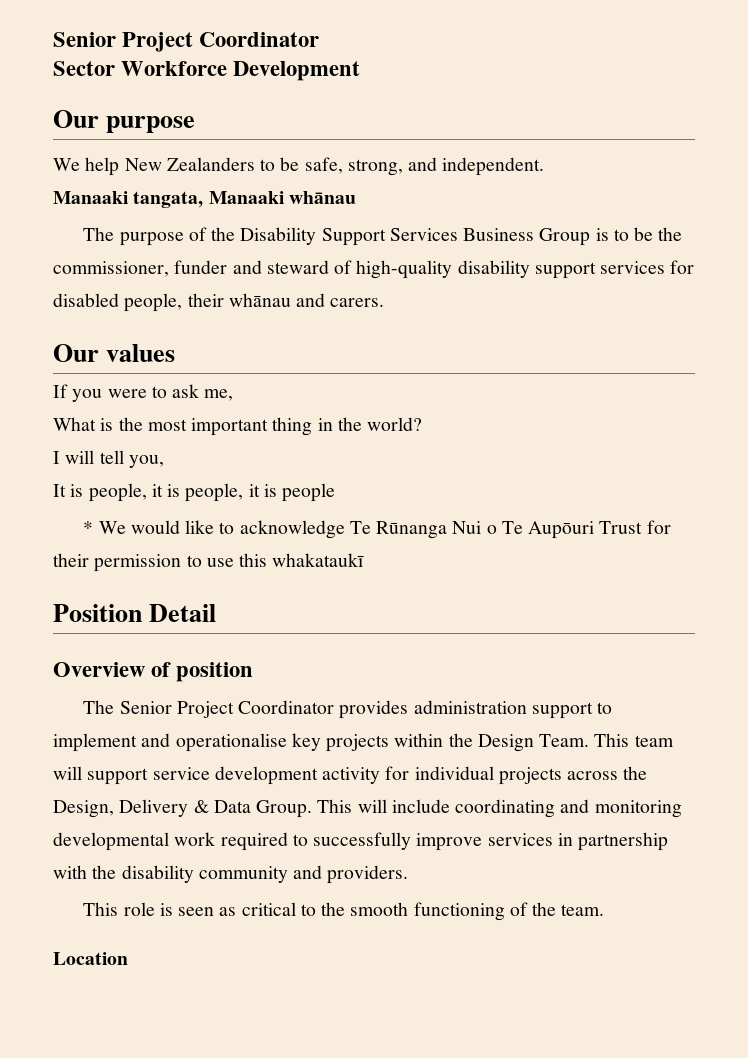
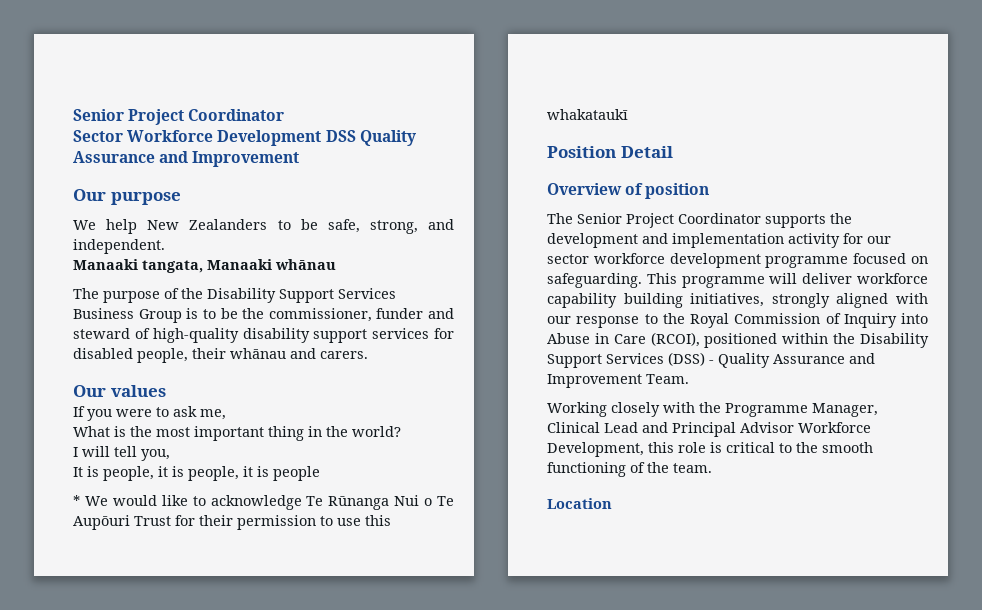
(361, 71) none -> [325,130,416,146] [73,151,300,167] DSS Quality Assurance and Improvement
[339,700,613,719] [53,733,674,752] [53,766,648,785] [53,799,682,818] [53,832,669,851] [53,865,409,884] [83,902,237,916] provides administration support to implement and operationalise key projects within the Design Team. This team will support service development activity for individual projects across the Design, Delivery & Data Group. This will include coordinating and monitoring developmental work required to successfully improve services in partnership with the disability community and providers. // This role is seen as -> [765,213,852,228] [547,233,891,248] [547,253,928,268] [547,273,928,288] [547,293,928,308] [547,313,928,328] [547,332,929,348] [547,352,875,368] [547,374,689,388] [547,402,878,417] [547,422,871,437] [547,442,722,457] supports the development and implementation activity for our sector workforce development programme focused on safeguarding. This programme will deliver workforce capability building initiatives, strongly aligned with our response to the Royal Commission of Inquiry into Abuse in Care (RCOI), positioned within the Disability Support Services (DSS) - Quality Assurance and Improvement Team. // Working closely with the Programme Manager, Clinical Lead and Principal Advisor Workforce Development, this role is

